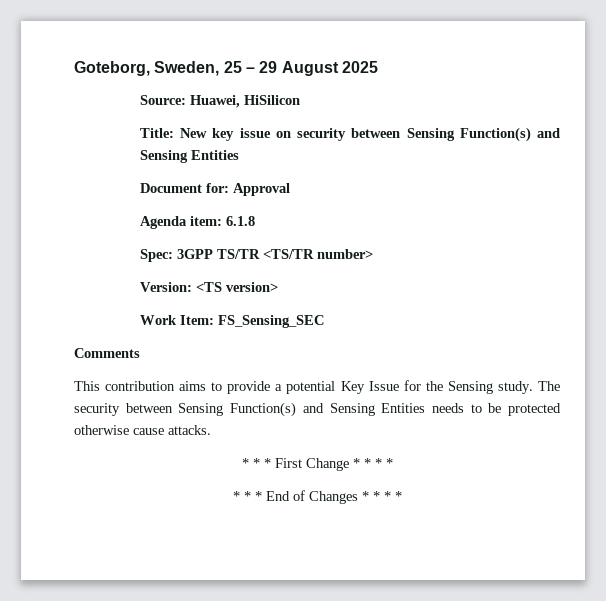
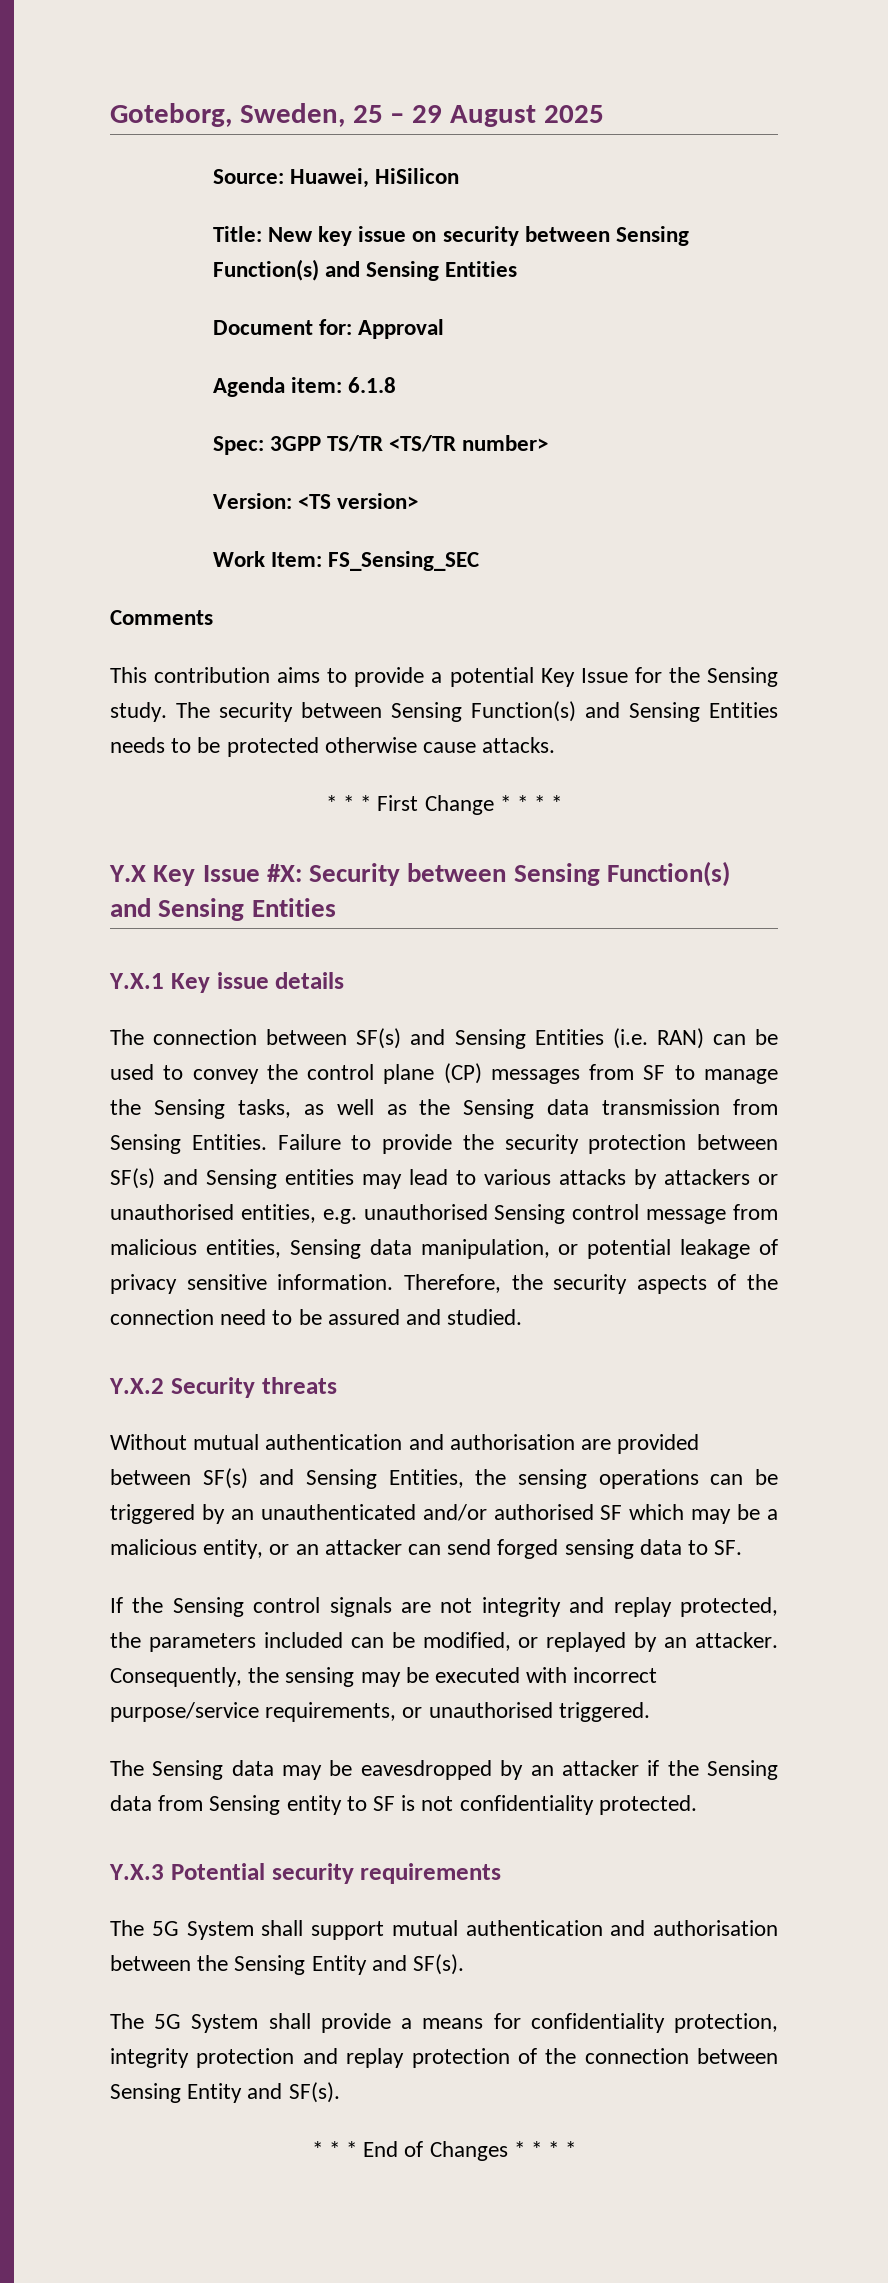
(393, 463) none -> [109,861,731,887] [110,898,336,921] [109,972,345,993] [110,1028,779,1049] [110,1063,778,1084] [110,1099,778,1119] [110,1134,778,1154] [110,1168,778,1189] [110,1204,778,1224] [110,1239,778,1259] [110,1274,778,1294] [110,1309,523,1325] [109,1377,337,1398] [110,1434,700,1454] [110,1468,778,1489] [110,1504,778,1524] [110,1539,743,1559] [110,1597,778,1617] [110,1632,778,1652] [110,1667,658,1687] [110,1702,650,1722] [110,1760,779,1780] [110,1795,697,1815] [109,1863,502,1884] [110,1920,778,1940] [110,1954,465,1975] [110,2013,778,2033] [110,2048,778,2068] [110,2082,340,2103] // Y.X Key Issue #X: Security between Sensing Function(s) and Sensing Entities // Y.X.1 Key issue details // The connection between SF(s) and Sensing Entities (i.e. RAN) can be used to convey the control plane (CP) messages from SF to manage the Sensing tasks, as well as the Sensing data transmission from Sensing Entities. Failure to provide the security protection between SF(s) and Sensing entities may lead to various attacks by attackers or unauthorised entities, e.g. unauthorised Sensing control message from malicious entities, Sensing data manipulation, or potential leakage of privacy sensitive information. Therefore, the security aspects of the connection need to be assured and studied. // Y.X.2 Security threats // Without mutual authentication and authorisation are provided between SF(s) and Sensing Entities, the sensing operations can be triggered by an unauthenticated and/or authorised SF which may be a malicious entity, or an attacker can send forged sensing data to SF. // If the Sensing control signals are not integrity and replay protected, the parameters included can be modified, or replayed by an attacker. Consequently, the sensing may be executed with incorrect purpose/service requirements, or unauthorised triggered. // The Sensing data may be eavesdropped by an attacker if the Sensing data from Sensing entity to SF is not confidentiality protected. // Y.X.3 Potential security requirements // The 5G System shall support mutual authentication and authorisation between the Sensing Entity and SF(s). // The 5G System shall provide a means for confidentiality protection, integrity protection and replay protection of the connection between Sensing Entity and SF(s).

